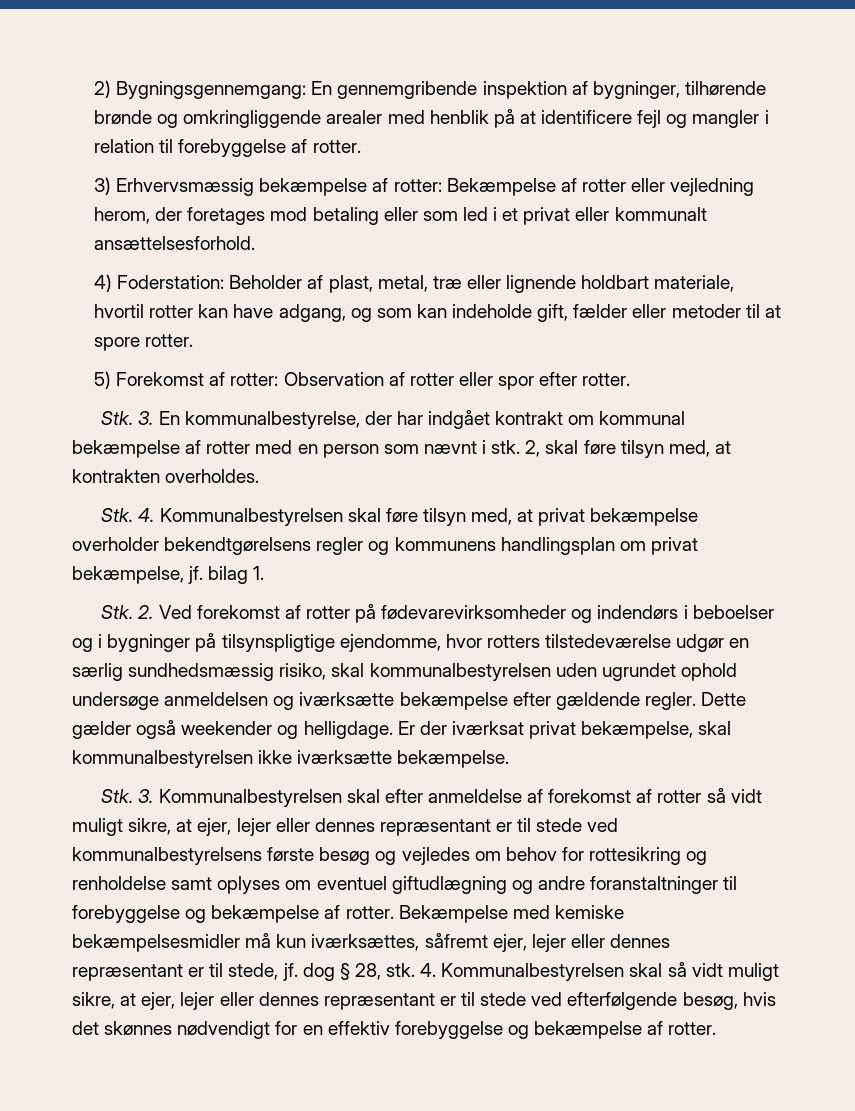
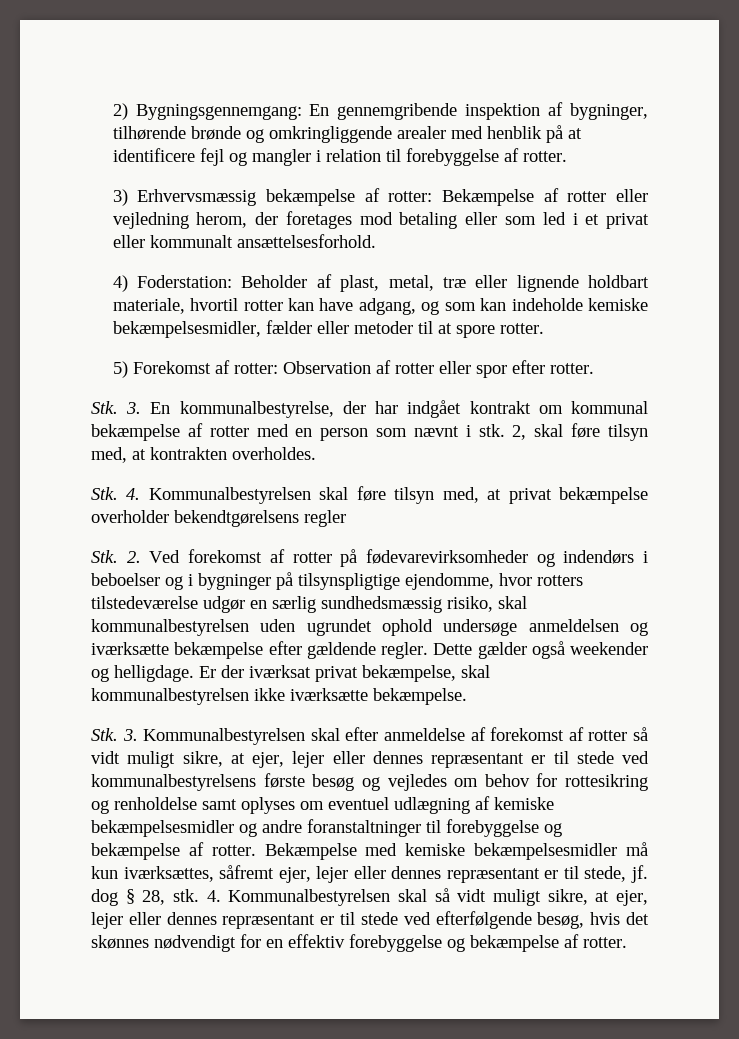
[537,304,569,322] gift, -> [587,298,648,311] [112,321,261,338] kemiske bekæmpelsesmidler,
[368,537,698,555] [72,566,265,584] og kommunens handlingsplan om privat bekæmpelse, jf. bilag 1. -> (346, 518) none
[391,876,507,894] giftudlægning -> [394,796,554,814] [91,820,234,837] udlægning af kemiske bekæmpelsesmidler

